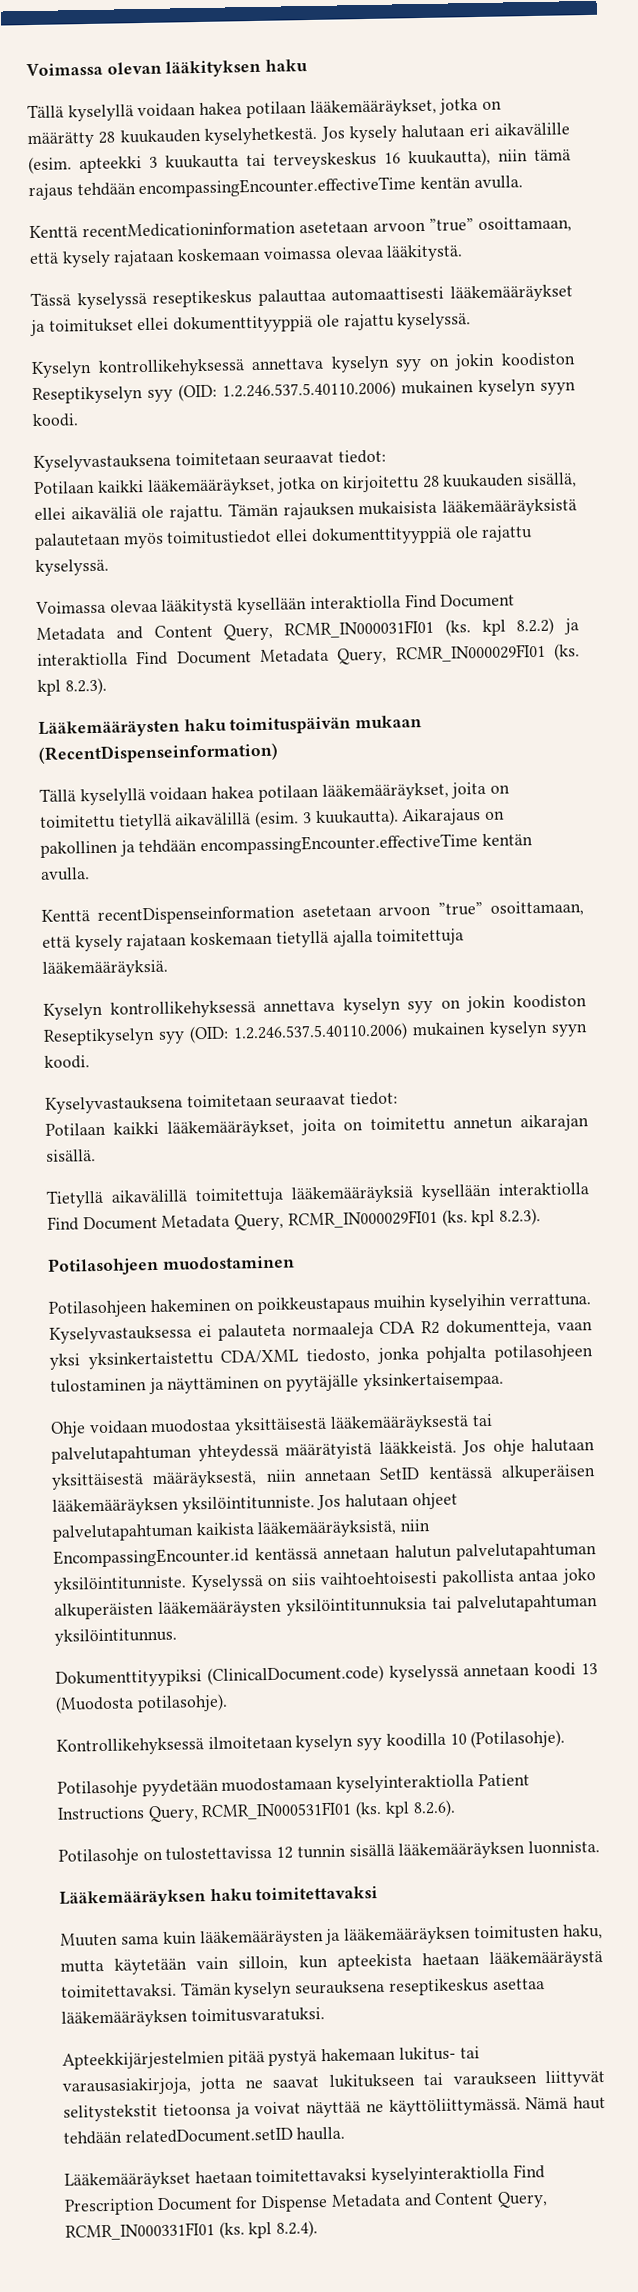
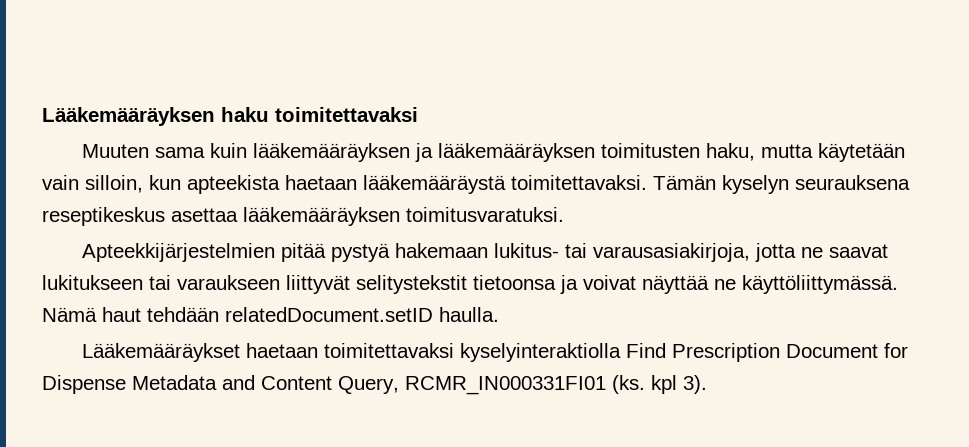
[26,59,309,78] [27,97,503,122] [27,122,570,149] [28,148,571,175] [28,175,523,201] [29,216,572,239] [29,244,464,268] [30,284,573,310] [30,312,472,337] [31,352,576,379] [32,378,576,405] [32,413,79,428] [33,449,387,473] [34,472,577,496] [34,498,577,522] [34,525,534,551] [35,558,109,577] [35,593,516,616] [36,617,579,641] [37,643,580,666] [37,677,107,696] [38,715,423,738] [38,742,279,764] [39,781,511,806] [40,808,506,831] [40,833,533,858] [40,867,90,881] [41,900,584,925] [42,928,465,952] [42,959,168,978] [43,994,587,1020] [43,1020,588,1046] [44,1055,90,1069] [45,1091,399,1114] [45,1114,589,1138] [46,1149,96,1162] [46,1182,589,1208] [47,1208,542,1231] [47,1255,295,1276] [48,1293,591,1318] [49,1318,593,1344] [49,1344,593,1370] [50,1371,504,1395] [50,1413,493,1438] [51,1438,595,1464] [51,1464,596,1490] [52,1492,458,1516] [52,1519,431,1542] [53,1542,597,1568] [53,1568,596,1594] [54,1594,598,1620] [54,1627,177,1646] [55,1662,598,1688] [55,1693,228,1714] [56,1729,566,1756] [57,1773,530,1798] [57,1799,456,1823] [58,1840,601,1866] Voimassa olevan lääkityksen haku // Tällä kyselyllä voidaan hakea potilaan lääkemääräykset, jotka on määrätty 28 kuukauden kyselyhetkestä. Jos kysely halutaan eri aikavälille (esim. apteekki 3 kuukautta tai terveyskeskus 16 kuukautta), niin tämä rajaus tehdään encompassingEncounter.effectiveTime kentän avulla. // Kenttä recentMedicationinformation asetetaan arvoon ”true” osoittamaan, että kysely rajataan koskemaan voimassa olevaa lääkitystä. // Tässä kyselyssä reseptikeskus palauttaa automaattisesti lääkemääräykset ja toimitukset ellei dokumenttityyppiä ole rajattu kyselyssä. // Kyselyn kontrollikehyksessä annettava kyselyn syy on jokin koodiston Reseptikyselyn syy (OID: 1.2.246.537.5.40110.2006) mukainen kyselyn syyn koodi. // Kyselyvastauksena toimitetaan seuraavat tiedot: // Potilaan kaikki lääkemääräykset, jotka on kirjoitettu 28 kuukauden sisällä, ellei aikaväliä ole rajattu. Tämän rajauksen mukaisista lääkemääräyksistä palautetaan myös toimitustiedot ellei dokumenttityyppiä ole rajattu kyselyssä. // Voimassa olevaa lääkitystä kysellään interaktiolla Find Document Metadata and Content Query, RCMR_IN000031FI01 (ks. kpl 8.2.2) ja interaktiolla Find Document Metadata Query, RCMR_IN000029FI01 (ks. kpl 8.2.3). // Lääkemääräysten haku toimituspäivän mukaan (RecentDispenseinformation) // Tällä kyselyllä voidaan hakea potilaan lääkemääräykset, joita on toimitettu tietyllä aikavälillä (esim. 3 kuukautta). Aikarajaus on pakollinen ja tehdään encompassingEncounter.effectiveTime kentän avulla. // Kenttä recentDispenseinformation asetetaan arvoon ”true” osoittamaan, että kysely rajataan koskemaan tietyllä ajalla toimitettuja lääkemääräyksiä. // Kyselyn kontrollikehyksessä annettava kyselyn syy on jokin koodiston Reseptikyselyn syy (OID: 1.2.246.537.5.40110.2006) mukainen kyselyn syyn koodi. // Kyselyvastauksena toimitetaan seuraavat tiedot: // Potilaan kaikki lääkemääräykset, joita on toimitettu annetun aikarajan sisällä. // Tietyllä aikavälillä toimitettuja lääkemääräyksiä kysellään interaktiolla Find Document Metadata Query, RCMR_IN000029FI01 (ks. kpl 8.2.3). // Potilasohjeen muodostaminen // Potilasohjeen hakeminen on poikkeustapaus muihin kyselyihin verrattuna. Kyselyvastauksessa ei palauteta normaaleja CDA R2 dokumentteja, vaan yksi yksinkertaistettu CDA/XML tiedosto, jonka pohjalta potilasohjeen tulostaminen ja näyttäminen on pyytäjälle yksinkertaisempaa. // Ohje voidaan muodostaa yksittäisestä lääkemääräyksestä tai palvelutapahtuman yhteydessä määrätyistä lääkkeistä. Jos ohje halutaan yksittäisestä määräyksestä, niin annetaan SetID kentässä alkuperäisen lääkemääräyksen yksilöintitunniste. Jos halutaan ohjeet palvelutapahtuman kaikista lääkemääräyksistä, niin EncompassingEncounter.id kentässä annetaan halutun palvelutapahtuman yksilöintitunniste. Kyselyssä on siis vaihtoehtoisesti pakollista antaa joko alkuperäisten lääkemääräysten yksilöintitunnuksia tai palvelutapahtuman yksilöintitunnus. // Dokumenttityypiksi (ClinicalDocument.code) kyselyssä annetaan koodi 13 (Muodosta potilasohje). // Kontrollikehyksessä ilmoitetaan kyselyn syy koodilla 10 (Potilasohje). // Potilasohje pyydetään muodostamaan kyselyinteraktiolla Patient Instructions Query, RCMR_IN000531FI01 (ks. kpl 8.2.6). // Potilasohje on tulostettavissa 12 tunnin sisällä lääkemääräyksen luonnista. // -> (42, 116) none
[199,1929,324,1948] lääkemääräysten -> [253,143,411,162] lääkemääräyksen
[276,2220,319,2238] 8.2.4). -> [683,375,707,394] 3).

